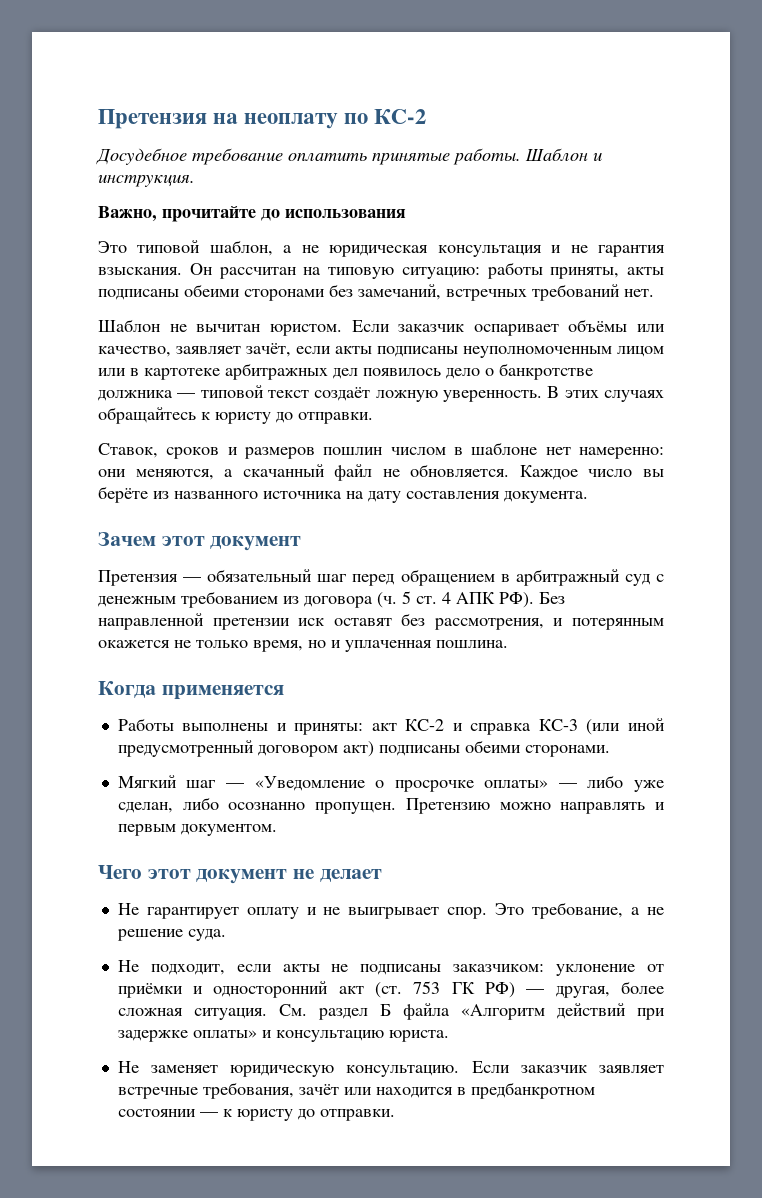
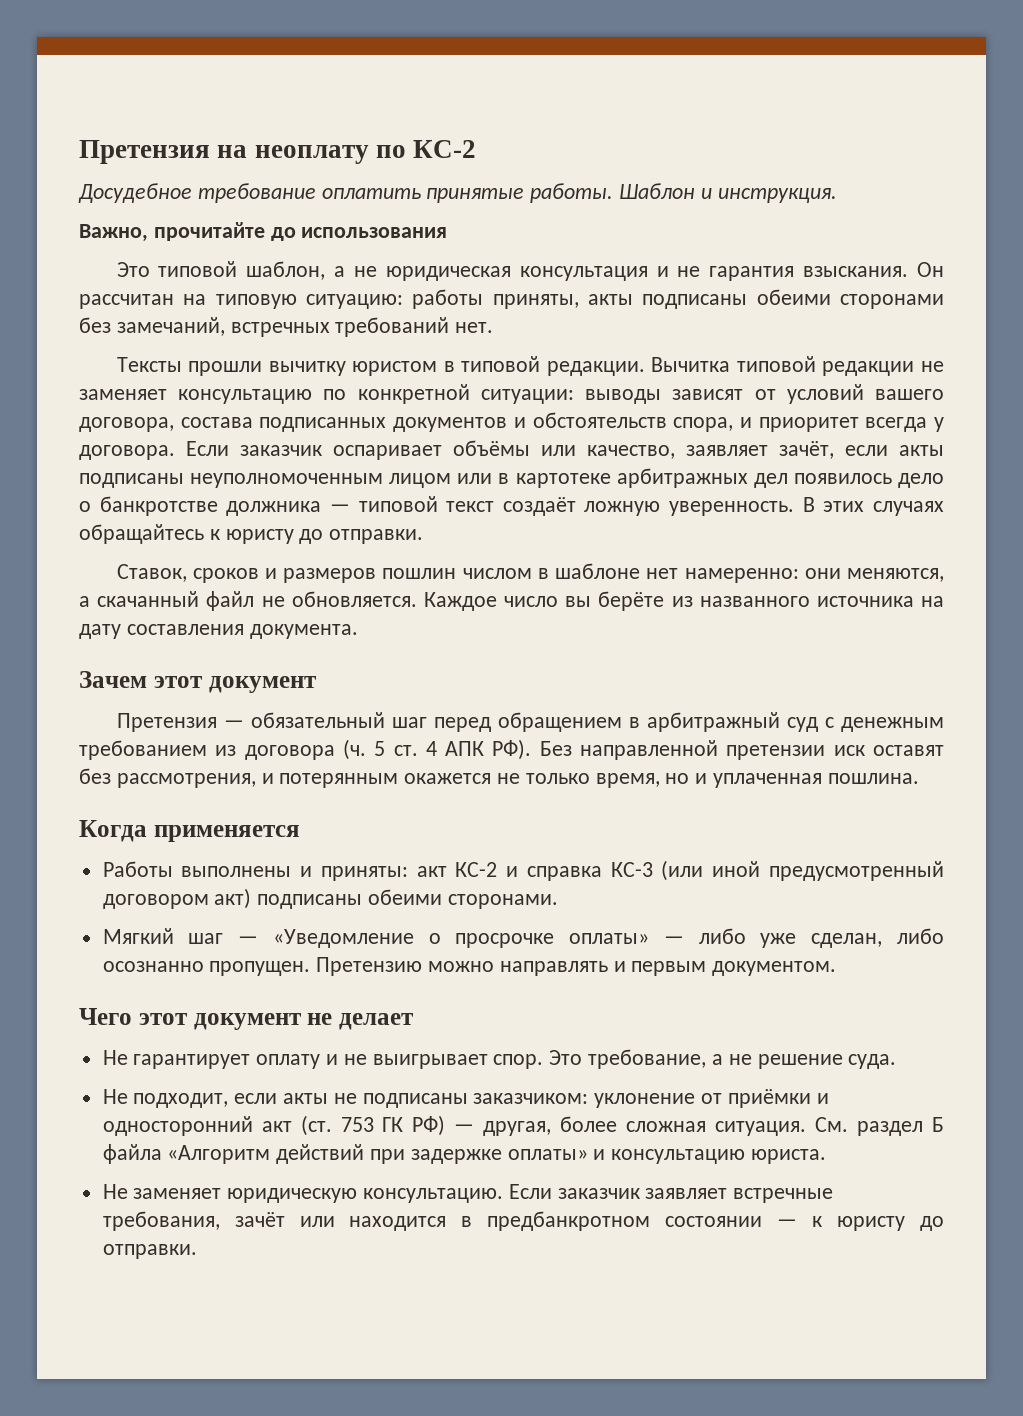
[98,319,342,336] Шаблон не вычитан юристом. -> [116,356,944,376] [79,384,944,404] [79,412,945,432] [79,445,175,460] Тексты прошли вычитку юристом в типовой редакции. Вычитка типовой редакции не заменяет консультацию по конкретной ситуации: выводы зависят от условий вашего договора, состава подписанных документов и обстоятельств спора, и приоритет всегда у договора.

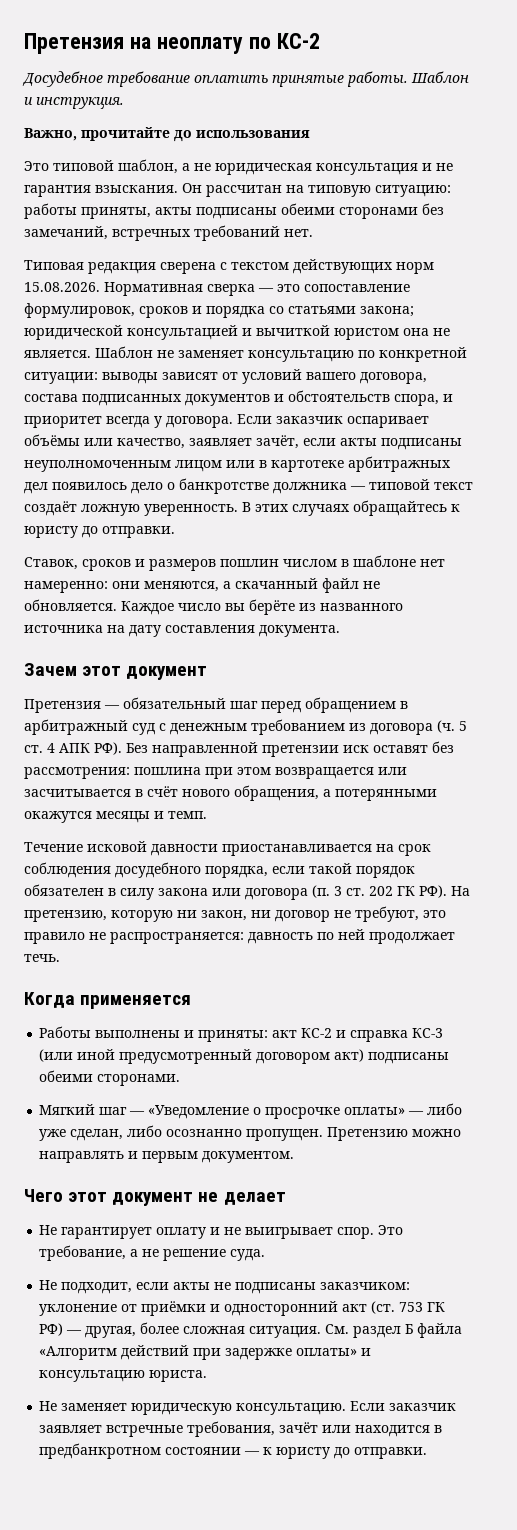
[116,356,915,376] Тексты прошли вычитку юристом в типовой редакции. Вычитка типовой редакции -> [24,259,434,274] [24,282,410,296] [24,303,414,318] [24,325,450,340] [24,346,153,358] Типовая редакция сверена с текстом действующих норм 15.08.2026. Нормативная сверка — это сопоставление формулировок, сроков и порядка со статьями закона; юридической консультацией и вычиткой юристом она не является. Шаблон
[116,773,919,788] рассмотрения, и потерянным окажется не только время, но и уплаченная пошлина. -> [24,767,407,779] [24,785,437,801] [24,811,207,823] [24,841,431,856] [24,862,415,878] [24,884,470,900] [24,906,446,922] [24,929,455,944] [24,954,60,962] рассмотрения: пошлина при этом возвращается или засчитывается в счёт нового обращения, а потерянными окажутся месяцы и темп. // Течение исковой давности приостанавливается на срок соблюдения досудебного порядка, если такой порядок обязателен в силу закона или договора (п. 3 ст. 202 ГК РФ). На претензию, которую ни закон, ни договор не требуют, это правило не распространяется: давность по ней продолжает течь.

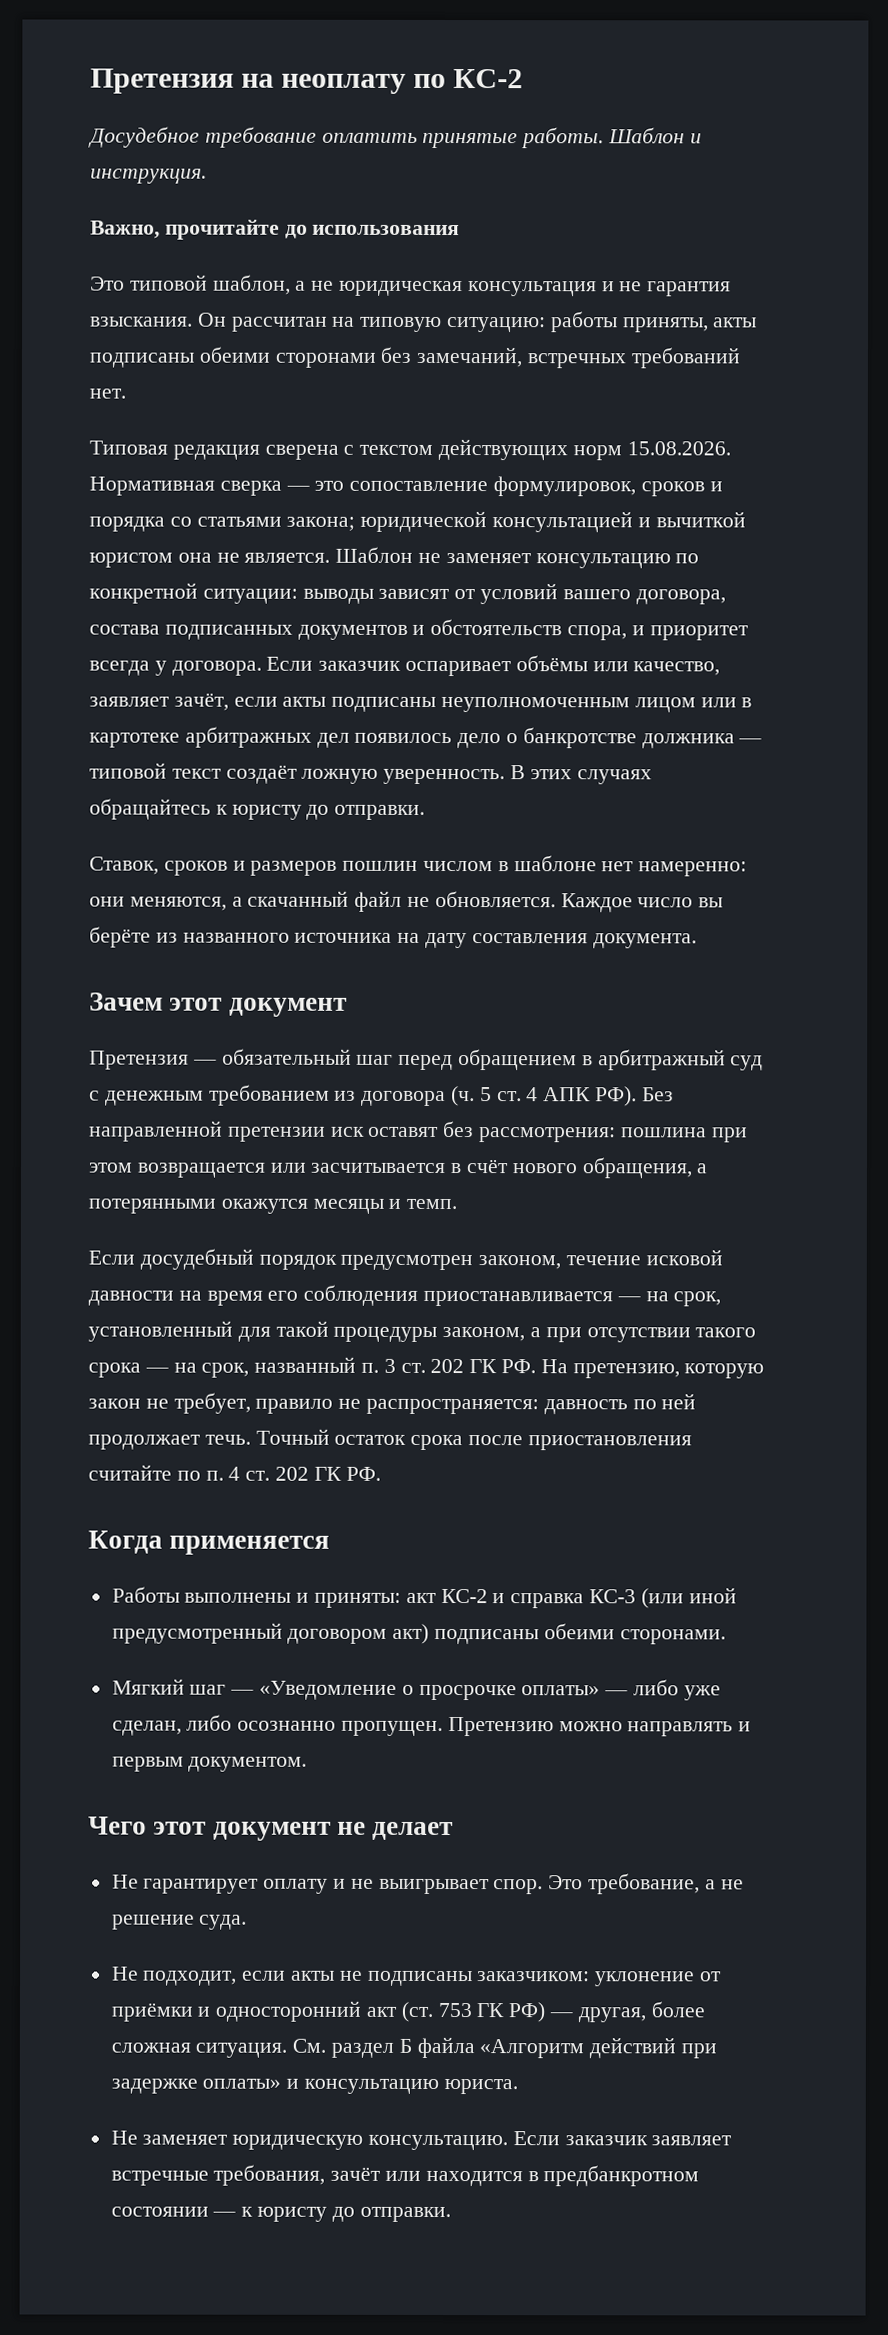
[24,841,431,856] [24,862,415,878] [24,884,330,900] Течение исковой давности приостанавливается на срок соблюдения досудебного порядка, если такой порядок обязателен в силу закона или договора (п. -> [88,1248,723,1271] [88,1284,722,1307] [88,1320,757,1343] [88,1356,380,1378] Если досудебный порядок предусмотрен законом, течение исковой давности на время его соблюдения приостанавливается — на срок, установленный для такой процедуры законом, а при отсутствии такого срока — на срок, названный п.
[419,885,447,898] РФ). -> [501,1359,537,1374] РФ.
[177,906,446,922] ни закон, ни договор не требуют, это -> [88,1392,251,1414] закон не требует,
(60, 958) none -> [255,1428,692,1451] [88,1464,381,1481] Точный остаток срока после приостановления считайте по п. 4 ст. 202 ГК РФ.

